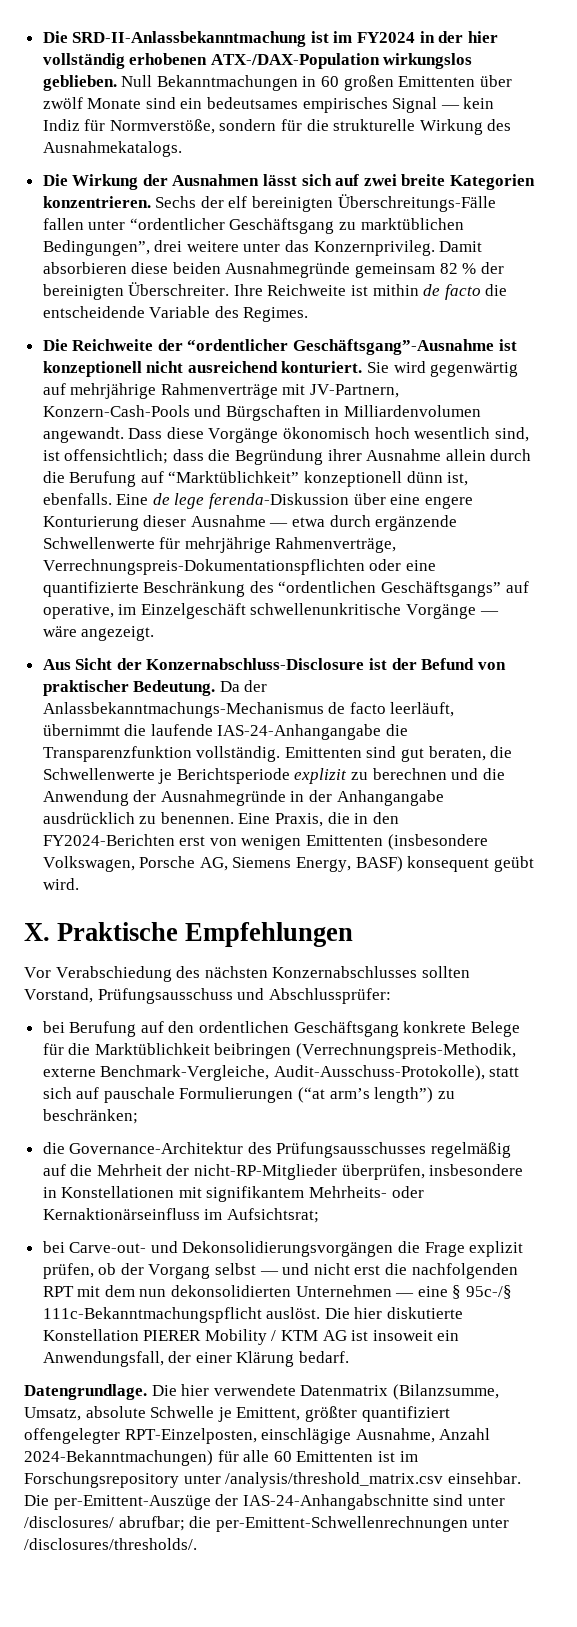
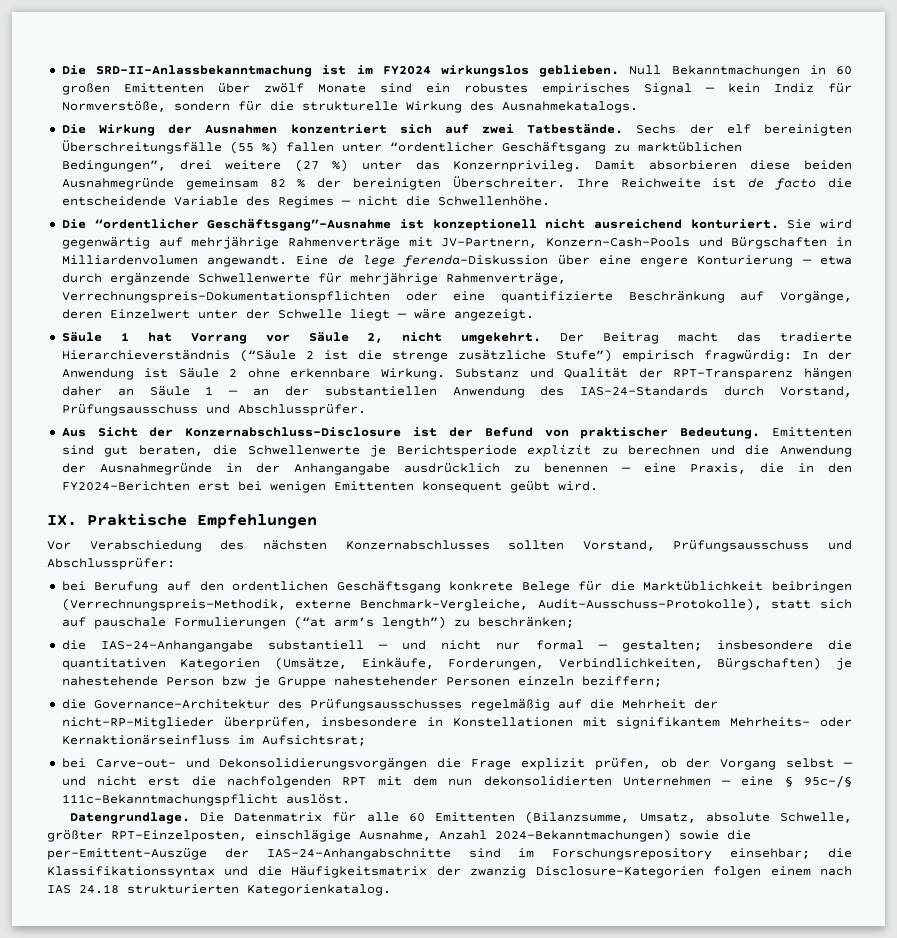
[419,31,498,43] [42,53,380,69] in der hier vollständig erhobenen ATX-/DAX-Population -> (431, 70) none
[207,97,299,109] bedeutsames -> [463,83,528,93] robustes
[263,174,298,186] lässt -> [290,124,387,134] konzentriert
[401,174,536,190] [42,196,151,208] breite Kategorien konzentrieren. -> [527,124,624,134] Tatbestände.
[337,194,496,212] Überschreitungs-Fälle -> [61,140,278,154] Überschreitungsfälle (55 %)
(239, 246) none -> [294,159,349,172] (27 %)
[372,284,419,296] mithin -> (737, 183) none
[243,307,309,322] [42,339,183,351] Regimes. // Die Reichweite der -> [277,196,550,208] [61,219,86,229] Regimes — nicht die Schwellenhöhe. // Die
[128,427,529,443] [42,449,532,465] [42,471,469,487] [42,493,112,505] Dass diese Vorgänge ökonomisch hoch wesentlich sind, ist offensichtlich; dass die Begründung ihrer Ausnahme allein durch die Berufung auf “Marktüblichkeit” konzeptionell dünn ist, ebenfalls. -> (288, 261) none
[143,515,266,527] dieser Ausnahme -> (794, 261) none
[249,581,529,597] [42,603,499,619] [42,626,155,641] des “ordentlichen Geschäftsgangs” auf operative, im Einzelgeschäft schwellenunkritische Vorgänge — wäre angezeigt. -> [740,291,852,303] [61,309,534,321] [61,332,853,344] [61,349,852,362] [61,368,853,380] [61,386,852,398] [61,404,366,416] auf Vorgänge, deren Einzelwert unter der Schwelle liegt — wäre angezeigt. // Säule 1 hat Vorrang vor Säule 2, nicht umgekehrt. Der Beitrag macht das tradierte Hierarchieverständnis (“Säule 2 ist die strenge zusätzliche Stufe”) empirisch fragwürdig: In der Anwendung ist Säule 2 ohne erkennbare Wirkung. Substanz und Qualität der RPT-Transparenz hängen daher an Säule 1 — an der substantiellen Anwendung des IAS-24-Standards durch Vorstand, Prüfungsausschuss und Abschlussprüfer.
[219,680,268,692] [42,702,455,718] [42,724,409,740] [42,746,281,762] Da der Anlassbekanntmachungs-Mechanismus de facto leerläuft, übernimmt die laufende IAS-24-Anhangangabe die Transparenzfunktion vollständig. -> (761, 433) none
[160,812,271,824] benennen. Eine -> [543,463,676,473] benennen — eine
[209,838,237,846] von -> [237,481,262,491] bei
[387,834,488,850] [42,856,403,872] (insbesondere Volkswagen, Porsche AG, Siemens Energy, BASF) -> (414, 486) none
[24,923,50,941] X. -> [47,514,77,526] IX.
(138, 1116) none -> [61,640,853,652] [61,657,852,670] [61,676,662,688] // die IAS-24-Anhangangabe substantiell — und nicht nur formal — gestalten; insbesondere die quantitativen Kategorien (Umsätze, Einkäufe, Forderungen, Verbindlichkeiten, Bürgschaften) je nahestehende Person bzw je Gruppe nahestehender Personen einzeln beziffern;
[324,1307,464,1319] [42,1329,460,1345] [42,1351,350,1367] [24,1384,499,1400] [24,1406,450,1422] [24,1428,120,1444] Die hier diskutierte Konstellation PIERER Mobility / KTM AG ist insoweit ein Anwendungsfall, der einer Klärung bedarf. // Datengrundlage. Die hier verwendete Datenmatrix (Bilanzsumme, Umsatz, absolute Schwelle je Emittent, größter quantifiziert offengelegter -> [69,811,852,824] [47,830,103,842] // Datengrundlage. Die Datenmatrix für alle 60 Emittenten (Bilanzsumme, Umsatz, absolute Schwelle, größter
[217,1450,418,1462] [24,1472,521,1488] [24,1494,505,1510] [24,1516,510,1532] [24,1538,197,1550] für alle 60 Emittenten ist im Forschungsrepository unter /analysis/threshold_matrix.csv einsehbar. Die per-Emittent-Auszüge der IAS-24-Anhangabschnitte sind unter /disclosures/ abrufbar; die per-Emittent-Schwellenrechnungen unter /disclosures/thresholds/. -> [679,830,751,840] [47,848,852,860] [47,866,853,878] [47,884,391,896] sowie die per-Emittent-Auszüge der IAS-24-Anhangabschnitte sind im Forschungsrepository einsehbar; die Klassifikationssyntax und die Häufigkeitsmatrix der zwanzig Disclosure-Kategorien folgen einem nach IAS 24.18 strukturierten Kategorienkatalog.

